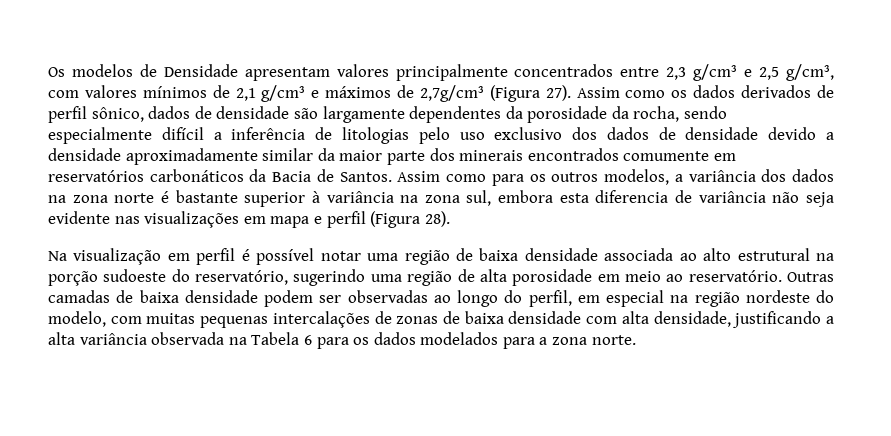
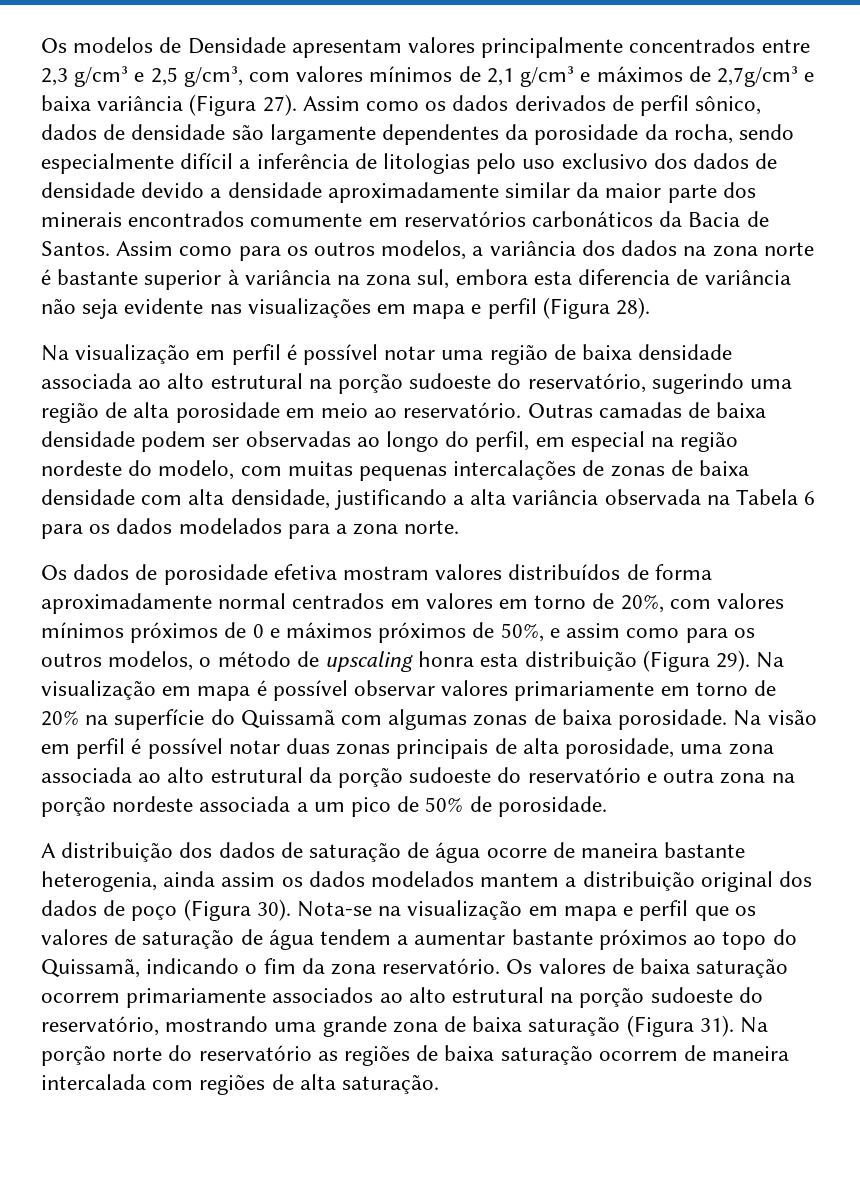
(484, 93) none -> [804,72,815,82] [41,95,184,111] e baixa variância
(636, 340) none -> [41,564,712,585] [41,593,785,614] [41,622,755,643] [41,650,785,672] [41,680,777,701] [41,709,817,730] [41,738,774,759] [41,767,795,788] [41,796,607,817] [41,842,746,863] [41,871,813,892] [41,899,756,921] [41,929,797,950] [41,958,789,978] [41,987,763,1008] [41,1015,769,1037] [41,1045,790,1066] [41,1074,440,1095] // Os dados de porosidade efetiva mostram valores distribuídos de forma aproximadamente normal centrados em valores em torno de 20%, com valores mínimos próximos de 0 e máximos próximos de 50%, e assim como para os outros modelos, o método de upscaling honra esta distribuição (Figura 29). Na visualização em mapa é possível observar valores primariamente em torno de 20% na superfície do Quissamã com algumas zonas de baixa porosidade. Na visão em perfil é possível notar duas zonas principais de alta porosidade, uma zona associada ao alto estrutural da porção sudoeste do reservatório e outra zona na porção nordeste associada a um pico de 50% de porosidade. // A distribuição dos dados de saturação de água ocorre de maneira bastante heterogenia, ainda assim os dados modelados mantem a distribuição original dos dados de poço (Figura 30). Nota-se na visualização em mapa e perfil que os valores de saturação de água tendem a aumentar bastante próximos ao topo do Quissamã, indicando o fim da zona reservatório. Os valores de baixa saturação ocorrem primariamente associados ao alto estrutural na porção sudoeste do reservatório, mostrando uma grande zona de baixa saturação (Figura 31). Na porção norte do reservatório as regiões de baixa saturação ocorrem de maneira intercalada com regiões de alta saturação.

